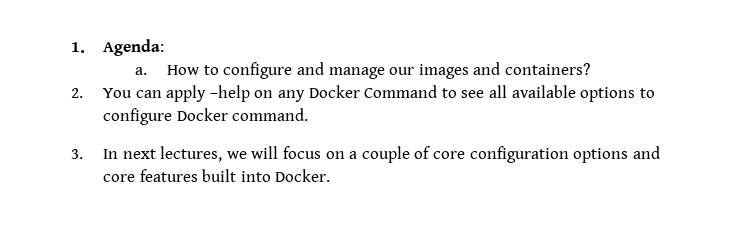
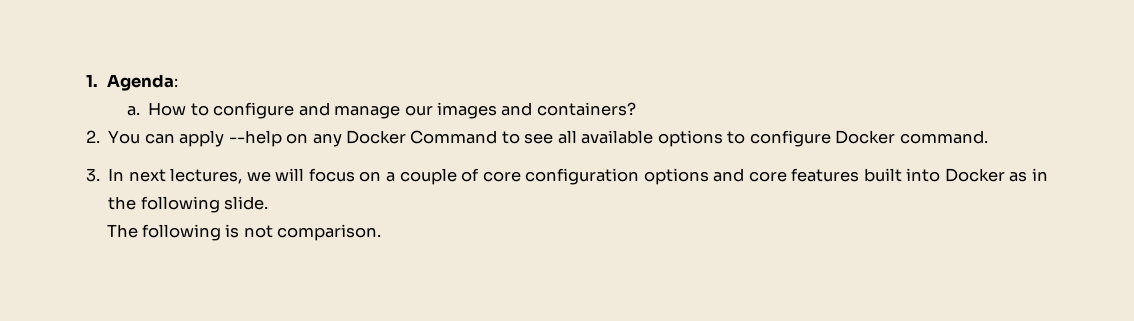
[209,85,250,102] –help -> [228,130,282,147] --help
[275,169,331,182] Docker. -> [944,168,1049,182] [108,196,269,213] [106,224,382,241] Docker as in the following slide. // The following is not comparison.

